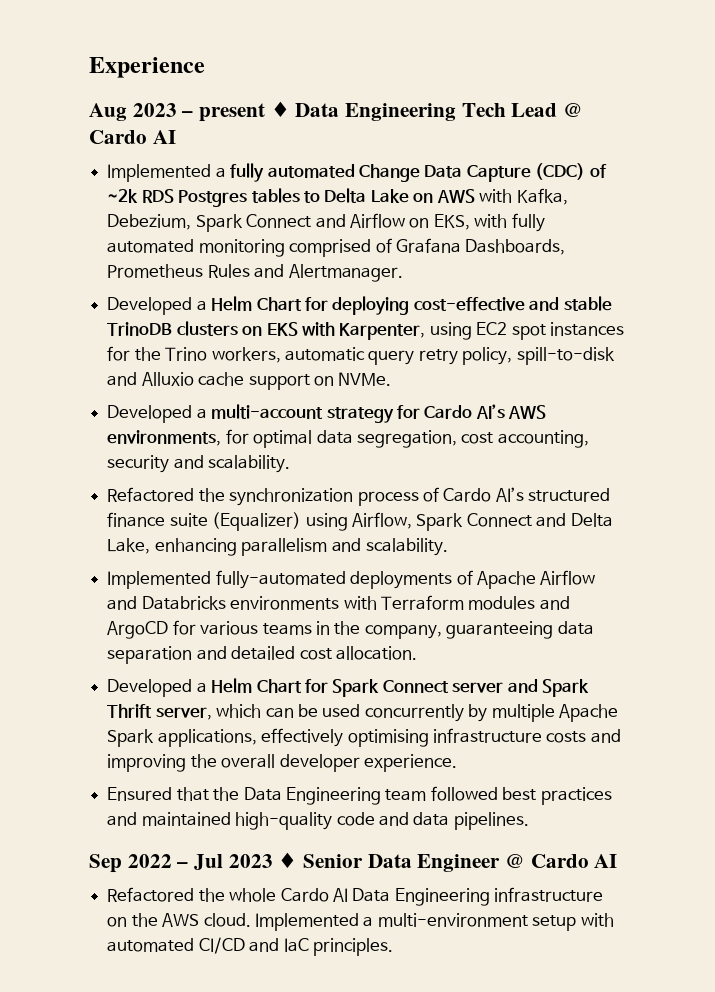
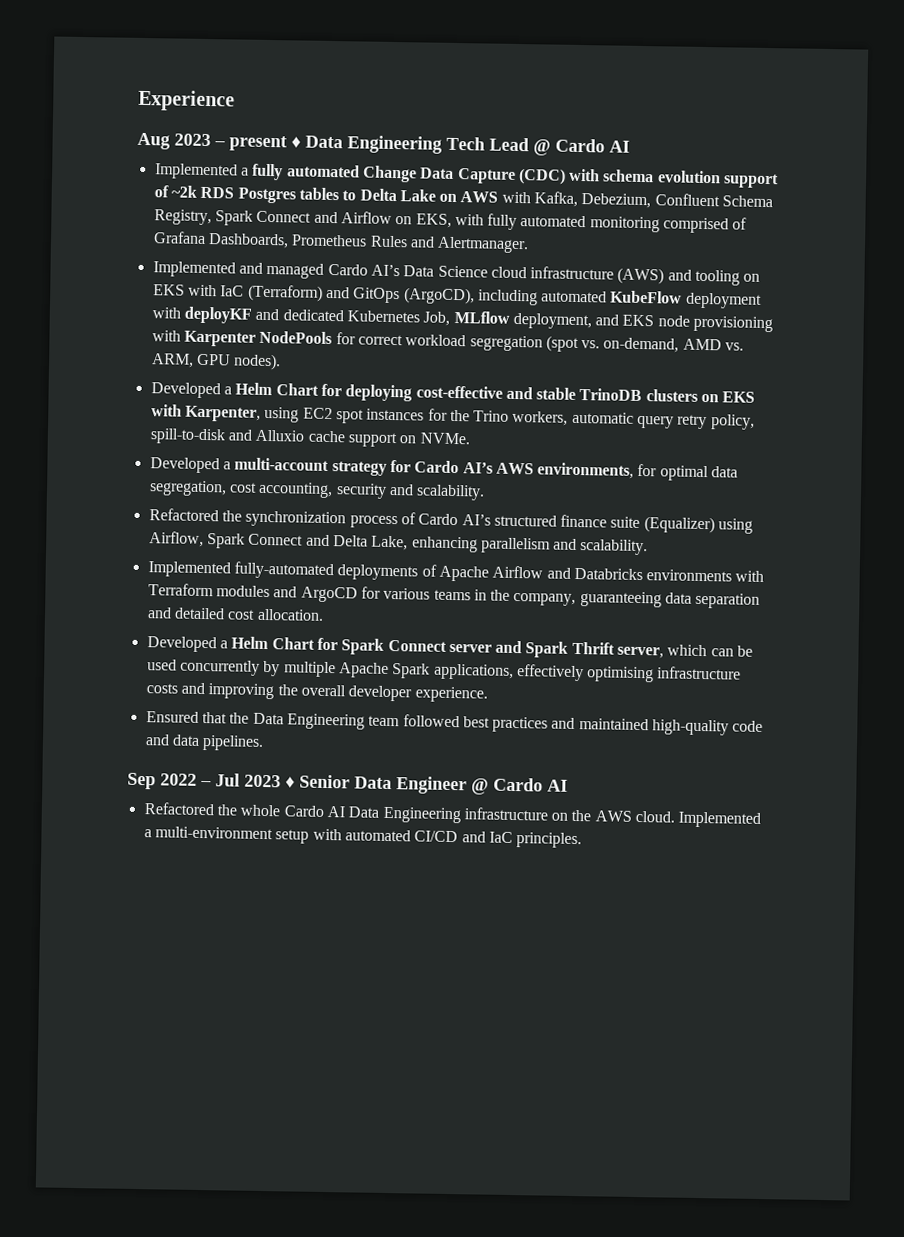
(586, 171) none -> [569,168,780,189] with schema evolution support
(192, 222) none -> [654,193,774,208] [153,209,212,226] Confluent Schema Registry,
(404, 273) none -> [152,261,761,286] [152,284,762,309] [151,306,774,333] [151,330,745,353] [150,353,282,371] // Implemented and managed Cardo AI’s Data Science cloud infrastructure (AWS) and tooling on EKS with IaC (Terraform) and GitOps (ArgoCD), including automated KubeFlow deployment with deployKF and dedicated Kubernetes Job, MLflow deployment, and EKS node provisioning with Karpenter NodePools for correct workload segregation (spot vs. on-demand, AMD vs. ARM, GPU nodes).

